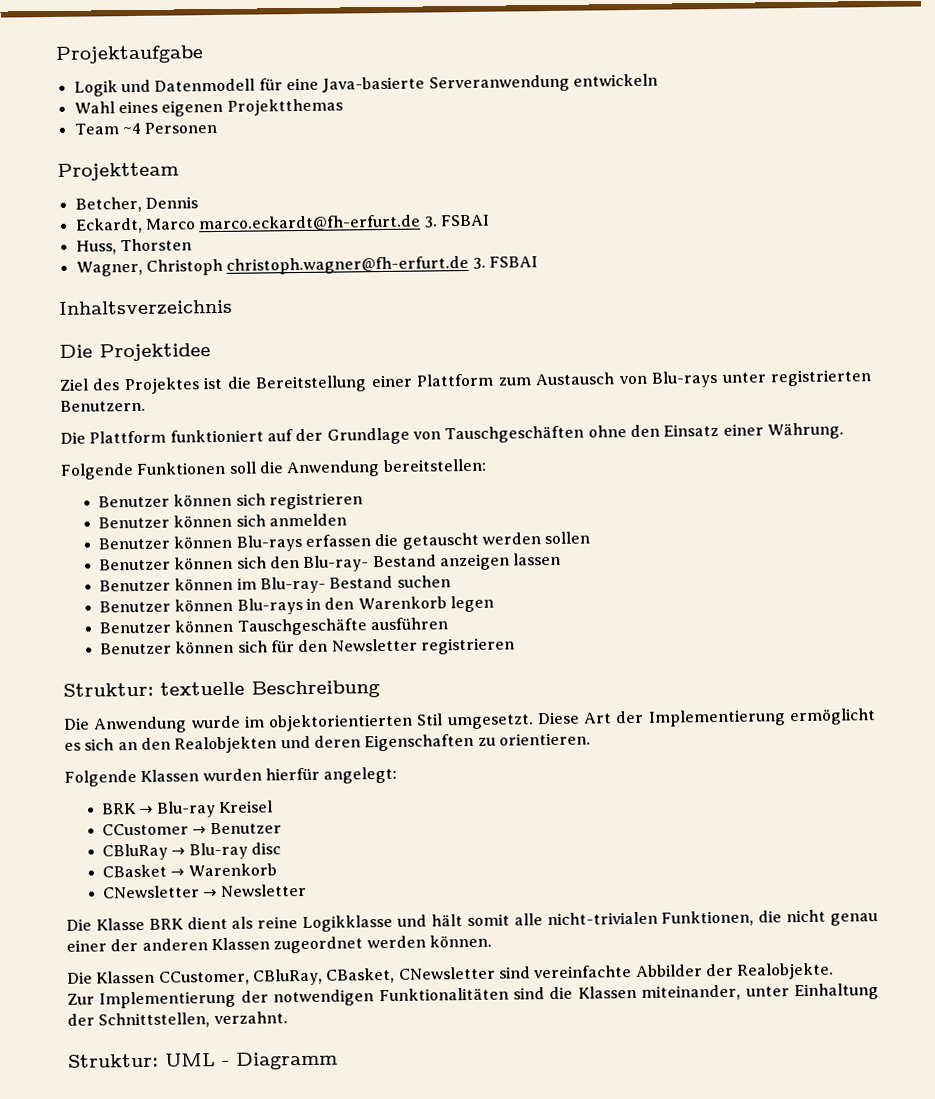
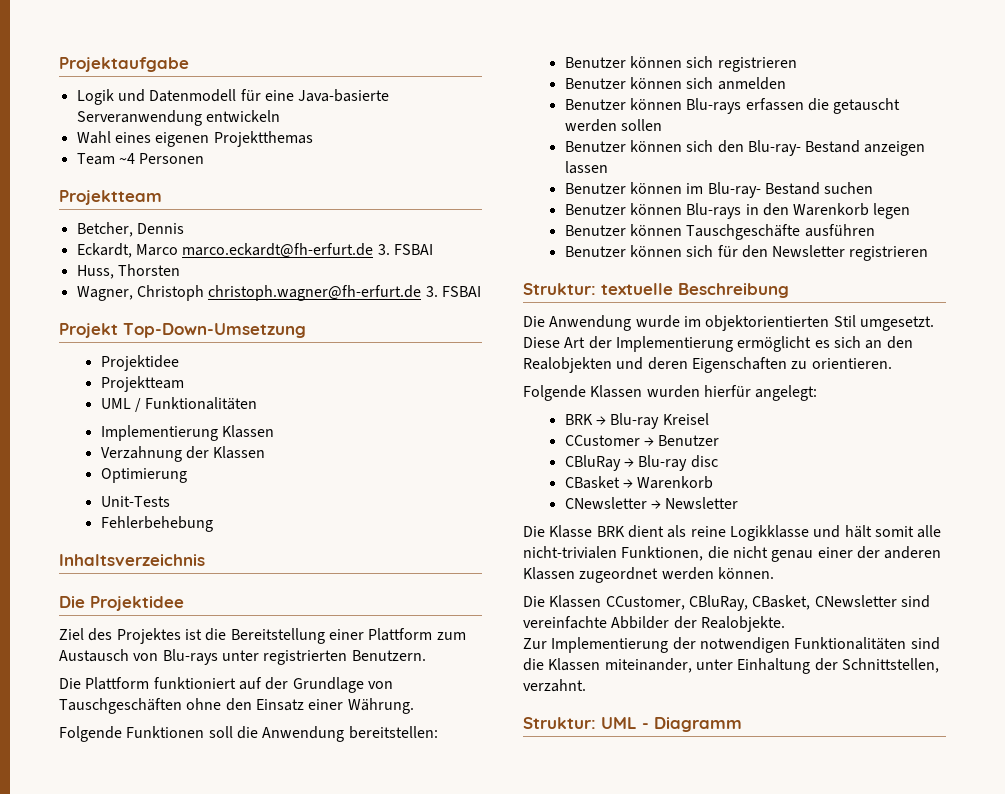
(538, 262) none -> [59,323,306,338] [100,355,179,371] [100,376,184,392] [100,397,258,412] [100,425,274,441] [100,446,266,462] [100,468,187,483] [100,496,170,507] [100,516,213,532] // Projekt Top-Down-Umsetzung // Projektidee // Projektteam // UML / Funktionalitäten // Implementierung Klassen // Verzahnung der Klassen // Optimierung // Unit-Tests // Fehlerbehebung

